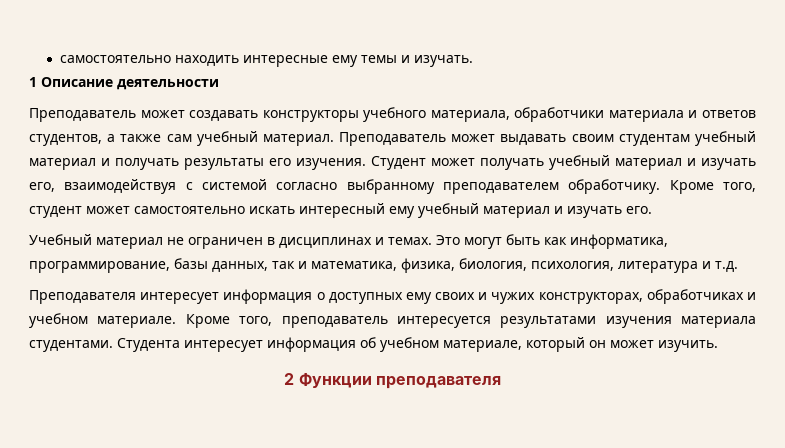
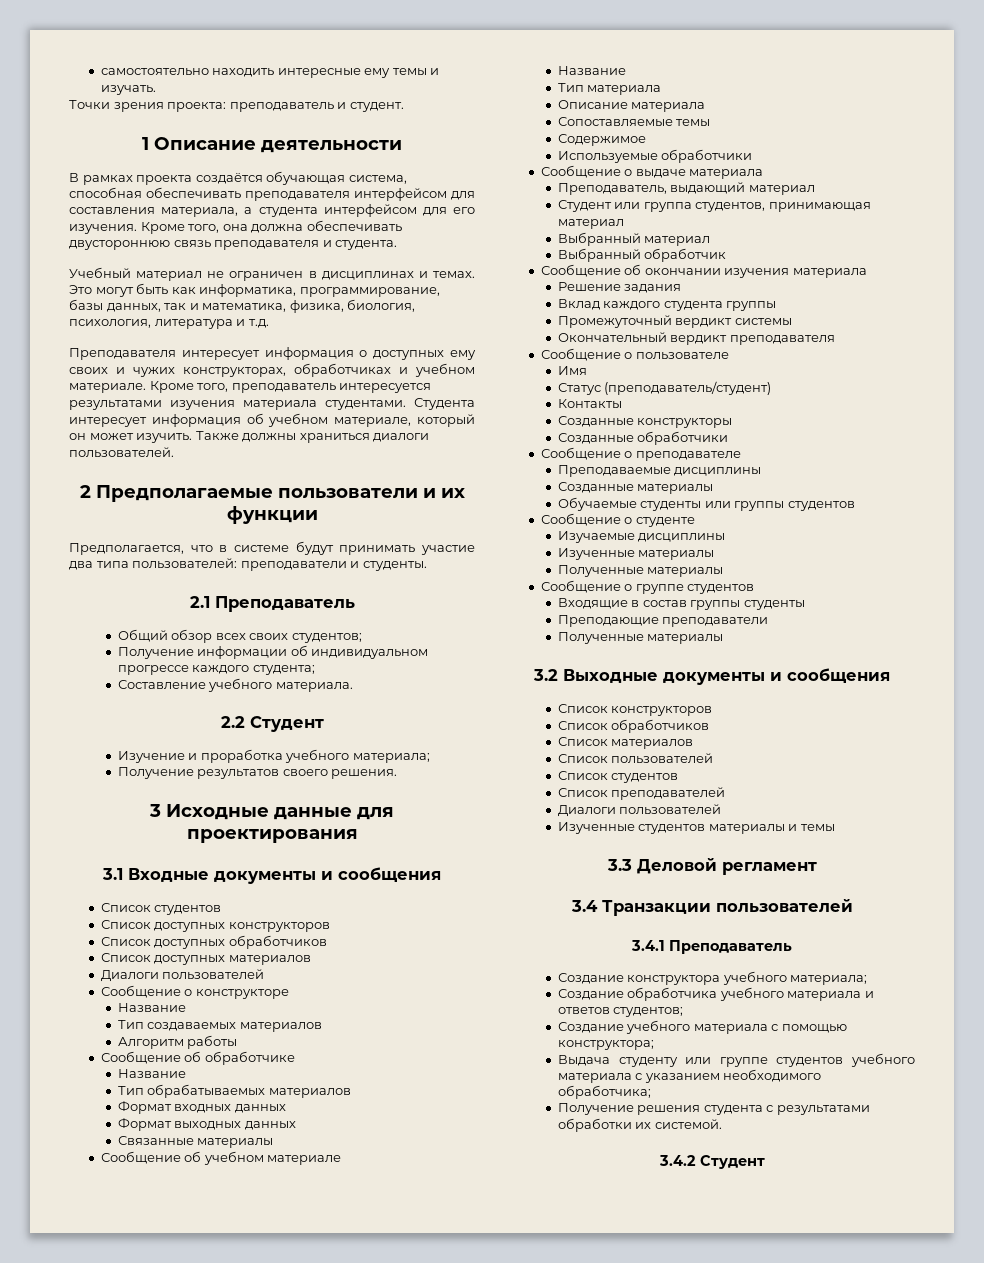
[29,77,219,90] [29,107,756,122] [29,131,756,146] [29,155,756,170] [29,179,757,194] [29,203,652,218] 1 Описание деятельности // Преподаватель может создавать конструкторы учебного материала, обработчики материала и ответов студентов, а также сам учебный материал. Преподаватель может выдавать своим студентам учебный материал и получать результаты его изучения. Студент может получать учебный материал и изучать его, взаимодействуя с системой согласно выбранному преподавателем обработчику. Кроме того, студент может самостоятельно искать интересный ему учебный материал и изучать его. -> [69,100,404,112] [142,137,402,153] [69,171,407,185] [69,187,475,201] [69,204,475,217] [69,220,402,234] [69,240,398,250] Точки зрения проекта: преподаватель и студент. // 1 Описание деятельности // В рамках проекта создаётся обучающая система, способная обеспечивать преподавателя интерфейсом для составления материала, а студента интерфейсом для его изучения. Кроме того, она должна обеспечивать двустороннюю связь преподавателя и студента.
[284,372,501,389] // 2 Функции преподавателя -> [195,431,430,443] [69,447,174,458] [79,485,465,502] [226,506,318,524] [69,541,475,555] [69,558,427,571] [189,596,355,612] [117,629,362,643] [117,645,429,659] [117,665,315,675] [117,678,353,692] [220,716,324,732] [117,749,430,763] [117,767,398,779] [149,804,394,820] [186,829,358,843] [102,867,441,884] [100,903,222,915] [100,920,330,932] [100,935,327,949] [100,953,311,965] [100,969,265,982] [100,985,289,999] [117,1003,186,1012] [117,1020,322,1032] [117,1035,238,1049] [100,1051,295,1065] [117,1069,186,1078] [117,1084,351,1098] [117,1101,286,1114] [117,1118,296,1131] [117,1136,274,1148] [100,1151,342,1165] [557,66,626,75] [557,83,662,95] [557,100,706,112] [557,117,711,127] [557,134,646,146] [557,149,753,163] [540,165,764,179] [557,182,815,195] [557,200,871,212] [557,219,624,229] [557,232,711,246] [557,248,727,262] [540,264,867,278] [557,282,682,293] [557,299,777,311] [557,315,792,328] [557,332,835,345] [540,348,729,361] [557,366,587,375] [557,381,772,395] [557,399,622,409] [557,416,733,428] [557,431,729,445] [540,447,741,461] [557,465,762,477] [557,482,714,494] [557,497,855,511] [540,513,695,527] [557,531,726,543] [557,548,715,560] [557,565,724,577] [540,580,755,594] [557,598,805,610] [557,615,769,627] [557,632,724,644] [533,668,890,685] [557,704,713,716] [557,719,710,733] [557,737,694,749] [557,753,714,764] [557,771,679,783] [557,787,726,800] [557,804,722,817] [557,822,835,834] [606,858,817,875] [570,899,853,916] [631,940,792,954] [557,971,868,985] [557,987,874,1001] [557,1007,684,1017] [557,1020,847,1034] [557,1040,654,1050] [557,1053,915,1067] [557,1069,822,1083] [557,1085,651,1099] [557,1103,870,1115] [557,1118,722,1132] [658,1155,765,1169] Также должны храниться диалоги пользователей. // 2 Предполагаемые пользователи и их функции // Предполагается, что в системе будут принимать участие два типа пользователей: преподаватели и студенты. // 2.1 Преподаватель // Общий обзор всех своих студентов; // Получение информации об индивидуальном прогрессе каждого студента; // Составление учебного материала. // 2.2 Студент // Изучение и проработка учебного материала; // Получение результатов своего решения. // 3 Исходные данные для проектирования // 3.1 Входные документы и сообщения // Список студентов // Список доступных конструкторов // Список доступных обработчиков // Список доступных материалов // Диалоги пользователей // Сообщение о конструкторе // Название // Тип создаваемых материалов // Алгоритм работы // Сообщение об обработчике // Название // Тип обрабатываемых материалов // Формат входных данных // Формат выходных данных // Связанные материалы // Сообщение об учебном материале // Название // Тип материала // Описание материала // Сопоставляемые темы // Содержимое // Используемые обработчики // Сообщение о выдаче материала // Преподаватель, выдающий материал // Студент или группа студентов, принимающая материал // Выбранный материал // Выбранный обработчик // Сообщение об окончании изучения материала // Решение задания // Вклад каждого студента группы // Промежуточный вердикт системы // Окончательный вердикт преподавателя // Сообщение о пользователе // Имя // Статус (преподаватель/студент) // Контакты // Созданные конструкторы // Созданные обработчики // Сообщение о преподавателе // Преподаваемые дисциплины // Созданные материалы // Обучаемые студенты или группы студентов // Сообщение о студенте // Изучаемые дисциплины // Изученные материалы // Полученные материалы // Сообщение о группе студентов // Входящие в состав группы студенты // Преподающие преподаватели // Полученные материалы // 3.2 Выходные документы и сообщения // Список конструкторов // Список обработчиков // Список материалов // Список пользователей // Список студентов // Список преподавателей // Диалоги пользователей // Изученные студентов материалы и темы // 3.3 Деловой регламент // 3.4 Транзакции пользователей // 3.4.1 Преподаватель // Создание конструктора учебного материала; // Создание обработчика учебного материала и ответов студентов; // Создание учебного материала с помощью конструктора; // Выдача студенту или группе студентов учебного материала с указанием необходимого обработчика; // Получение решения студента с результатами обработки их системой. // 3.4.2 Студент

